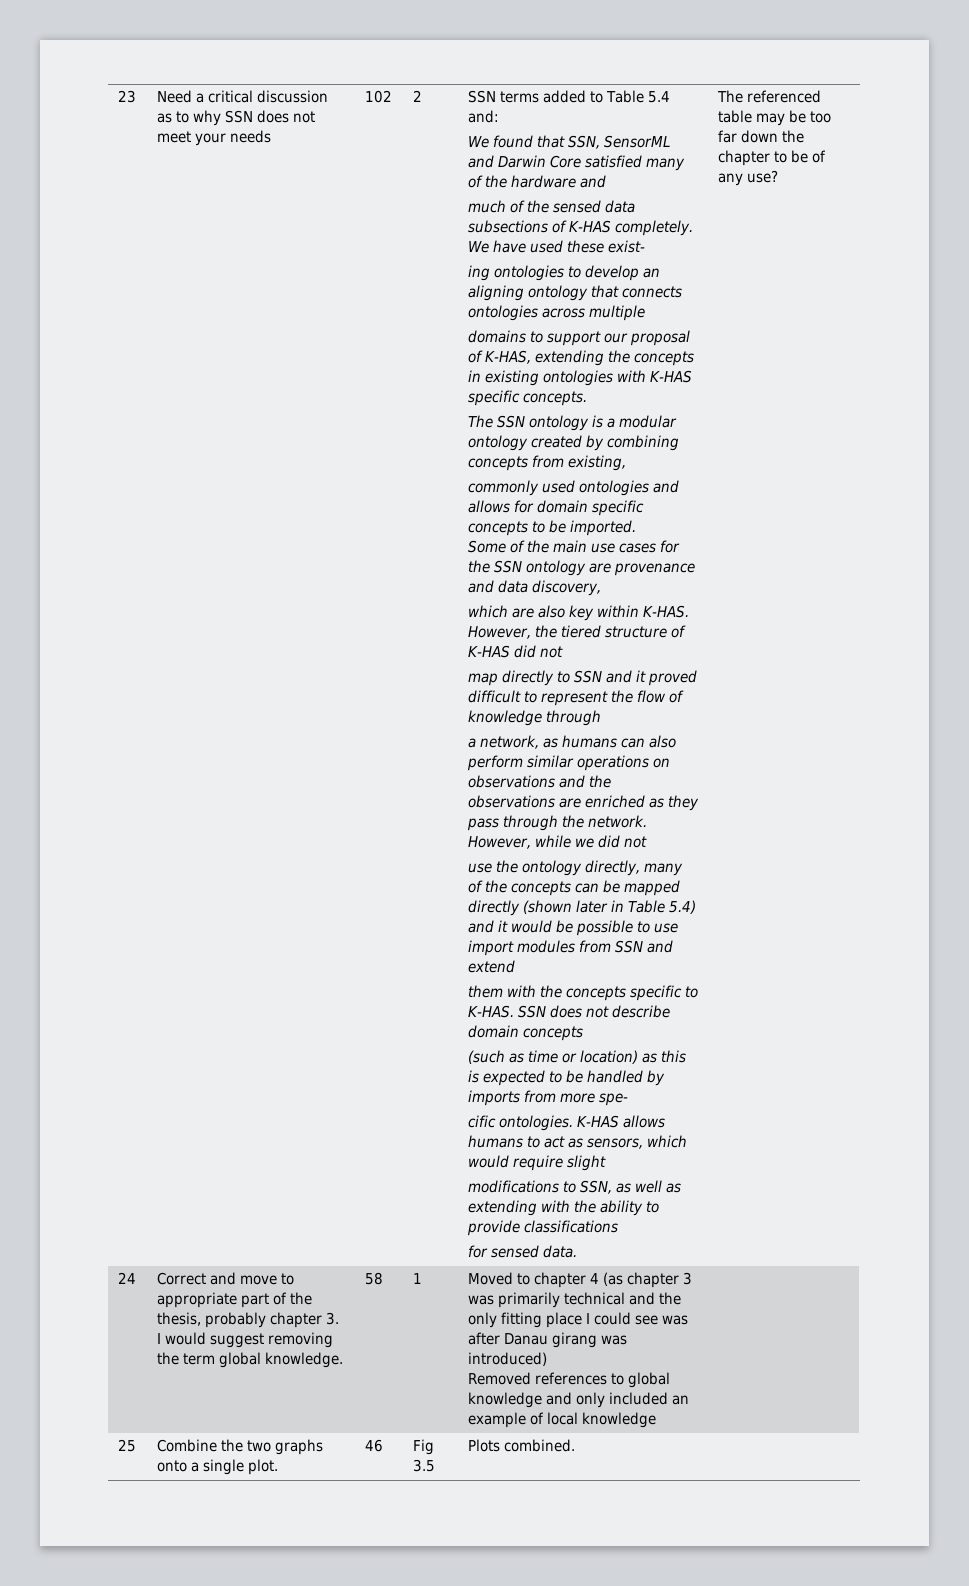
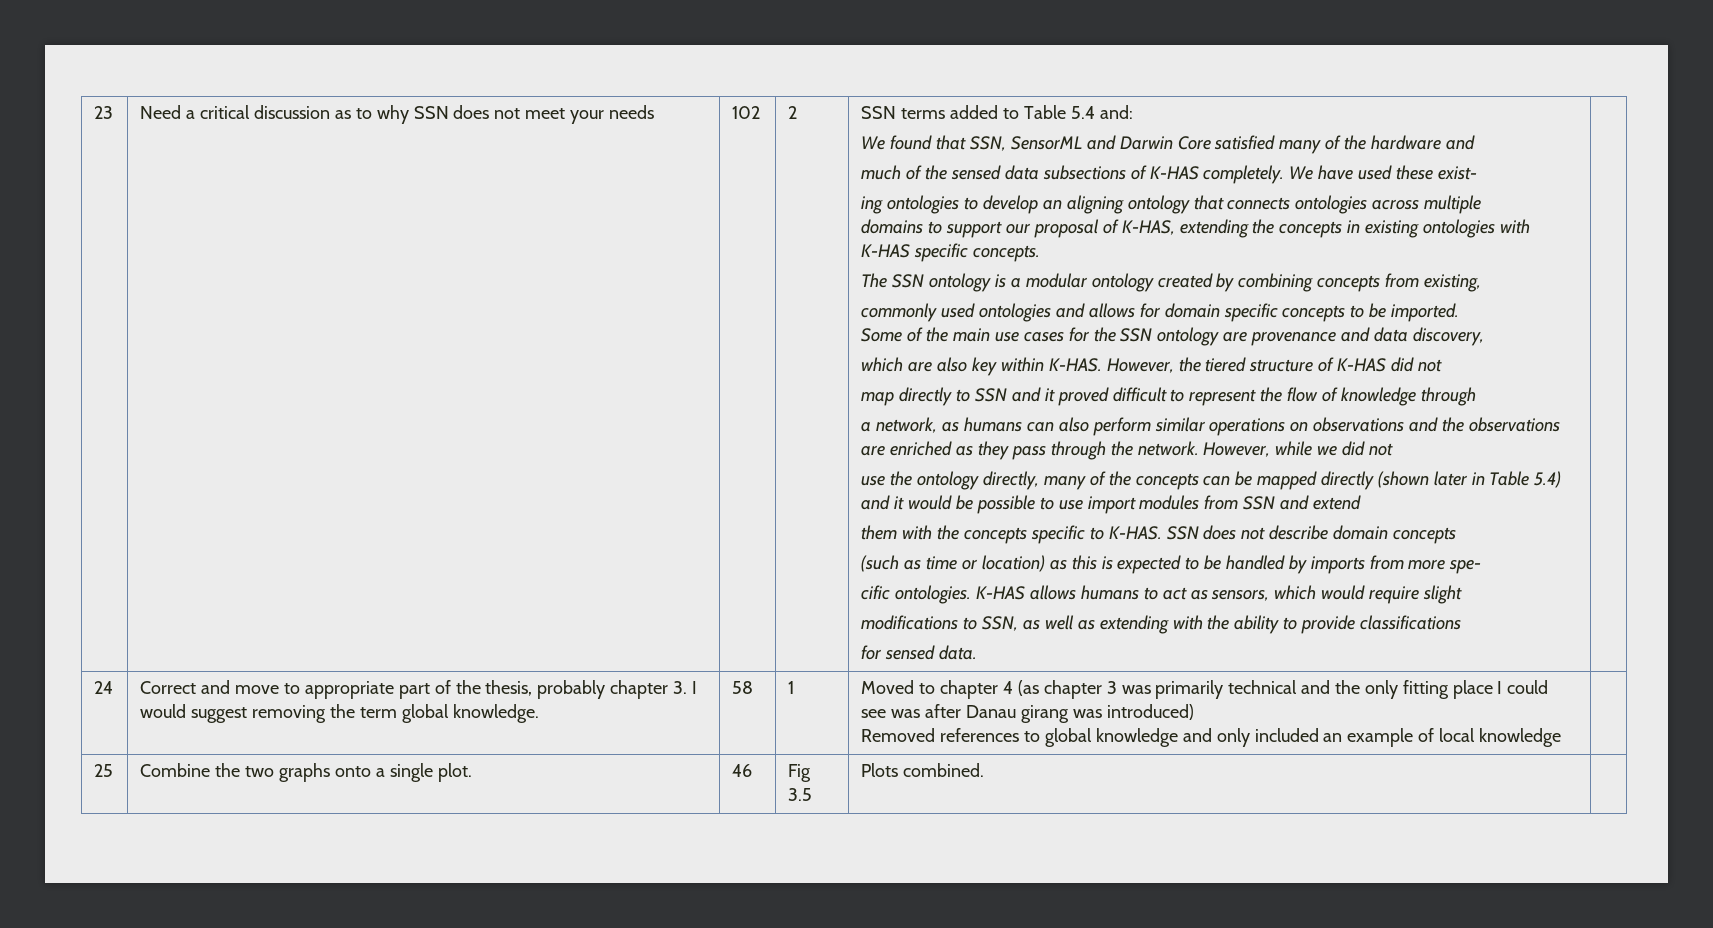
[717,90,822,103] [718,110,832,126] [718,130,805,143] [718,150,827,166] [718,170,779,186] The referenced table may be too far down the chapter to be of any use? -> (978, 652) none

